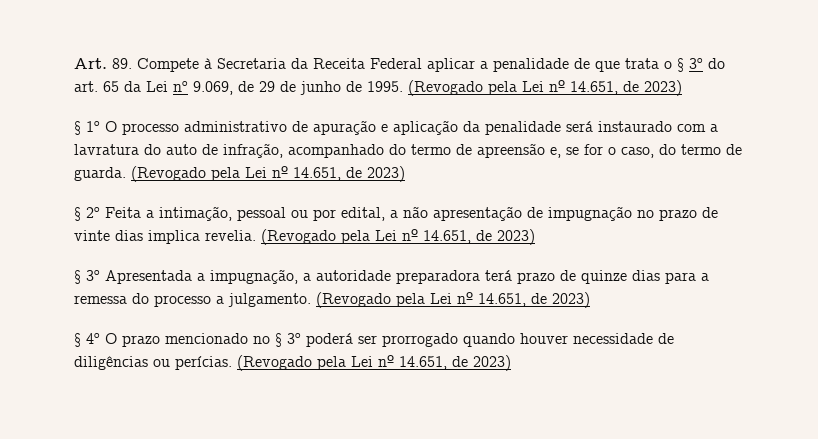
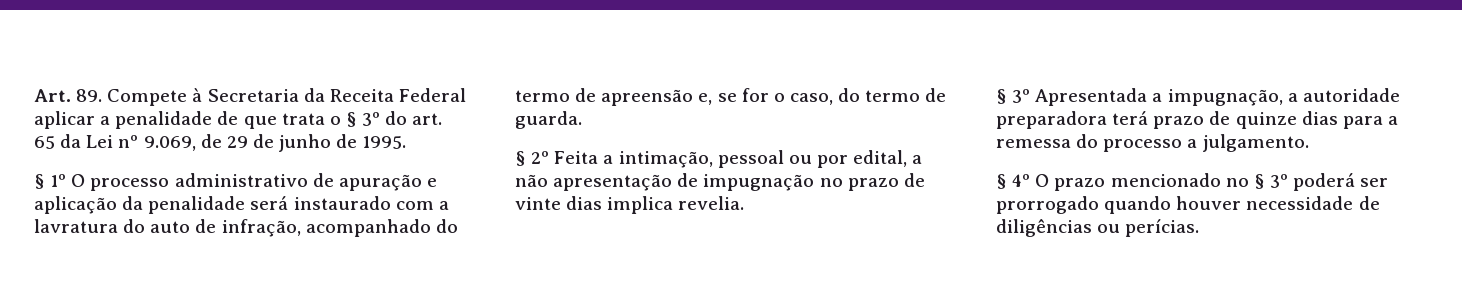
[689,58,703,69] 3o -> [362,112,381,126] 3º
[173,81,188,92] no -> [118,135,139,148] nº
[408,80,682,96] [74,121,100,135] (Revogado pela Lei nº 14.651, de 2023) // § 1o -> [34,174,67,189] // § 1º
[131,166,405,182] [74,207,100,221] (Revogado pela Lei nº 14.651, de 2023) // § 2o -> [515,151,550,166] // § 2º
[261,229,535,245] [74,270,100,284] (Revogado pela Lei nº 14.651, de 2023) // § 3o -> [996,89,1031,104] // § 3º
[316,292,590,308] [74,333,100,347] (Revogado pela Lei nº 14.651, de 2023) // § 4o -> [996,174,1031,189] // § 4º
[287,333,301,344] 3o -> [1269,174,1288,188] 3º
[237,355,511,371] (Revogado pela Lei nº 14.651, de 2023) -> (1200, 228) none

